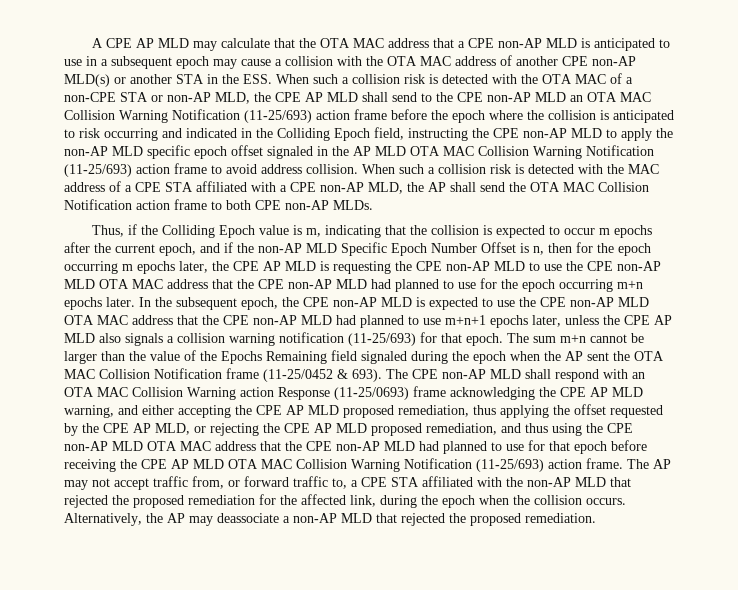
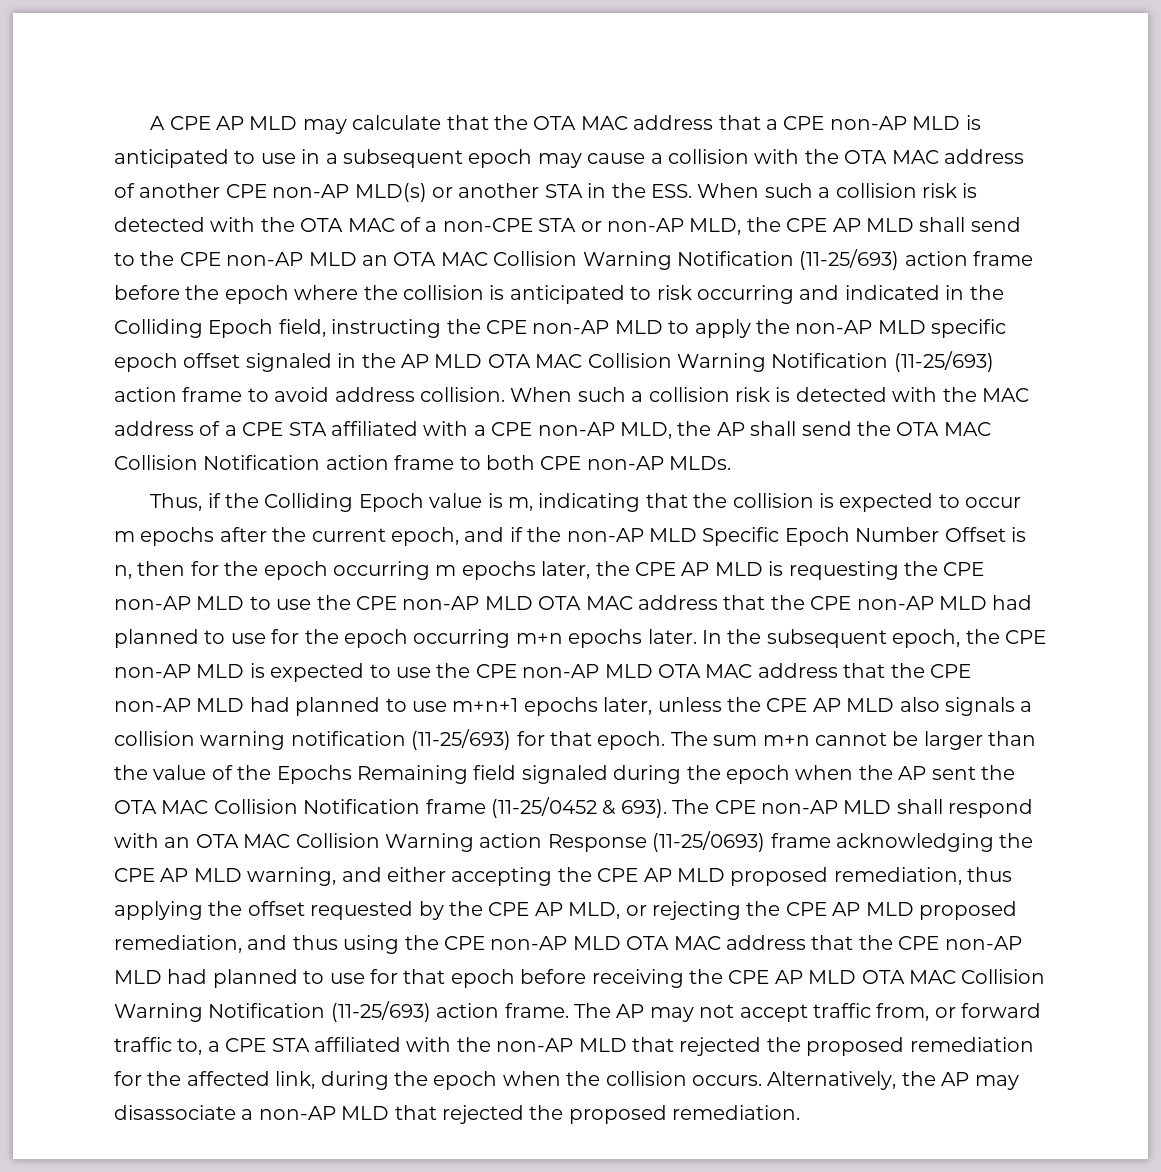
[217,513,279,523] deassociate -> [114,1105,236,1120] disassociate

